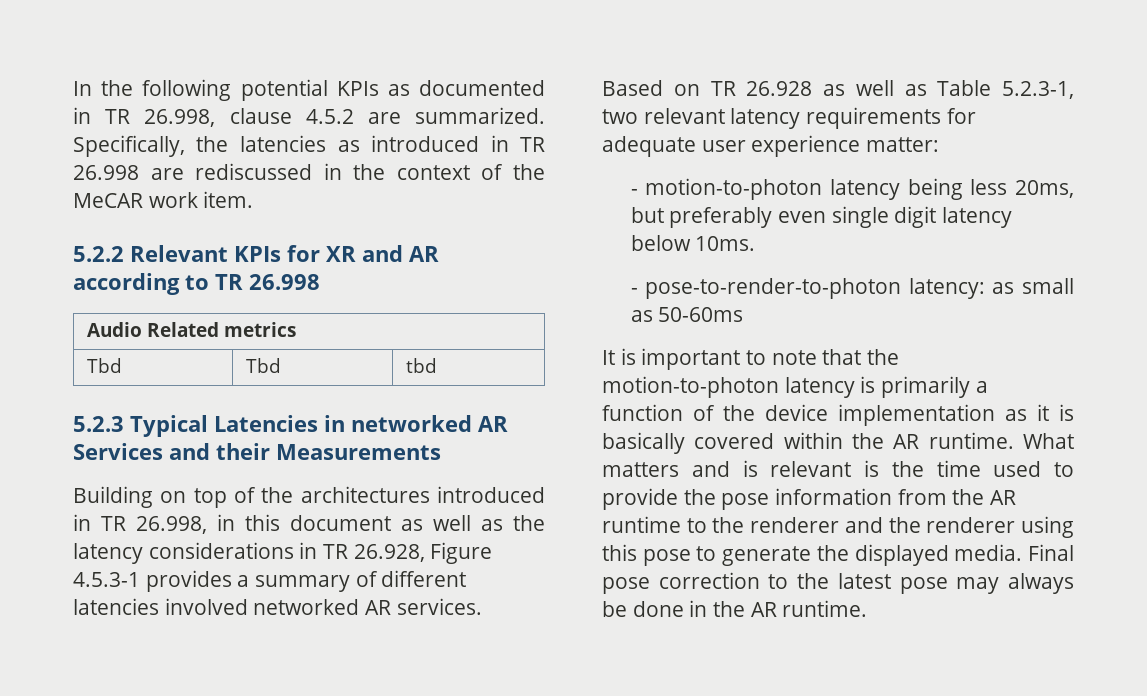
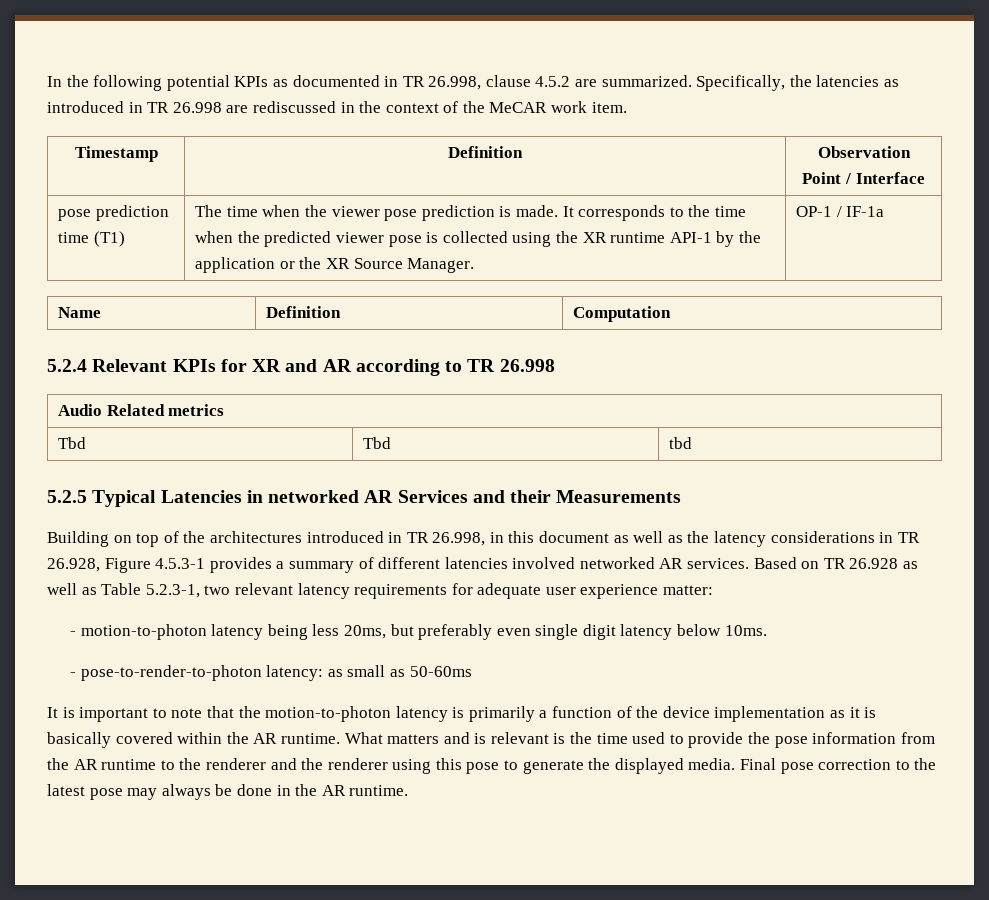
[73,246,124,262] // 5.2.2 -> [74,146,158,162] [448,146,523,158] [817,146,911,158] [802,172,925,184] [58,205,169,221] [58,231,125,247] [195,205,746,221] [195,231,761,247] [195,257,475,273] [796,206,885,217] [58,307,102,318] [266,306,342,318] [573,306,672,322] [47,359,87,372] // Timestamp | Definition | Observation Point / Interface // pose prediction time (T1) | The time when the viewer pose prediction is made. It corresponds to the time when the predicted viewer pose is collected using the XR runtime API-1 by the application or the XR Source Manager. | OP-1 / IF-1a // Name | Definition | Computation // 5.2.4
[73,416,124,432] 5.2.3 -> [47,490,87,503] 5.2.5

